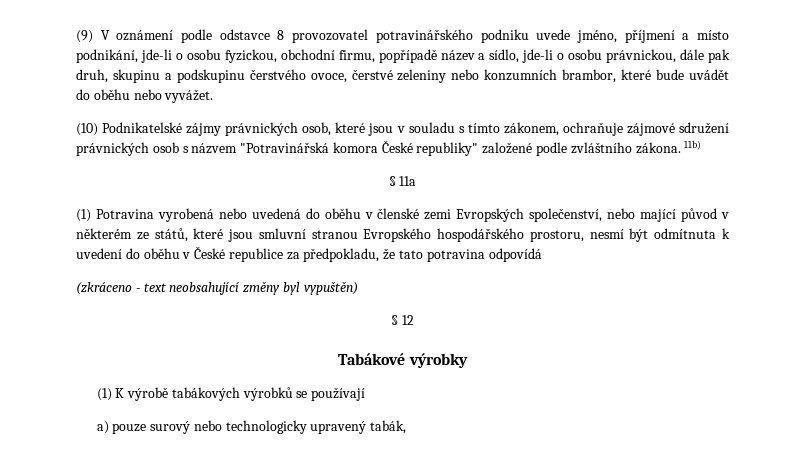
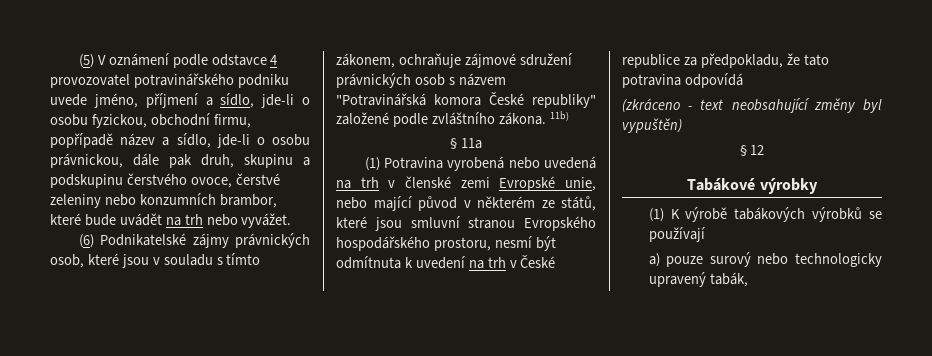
[76,30,93,43] (9) -> [78,54,94,68] (5)
[277,30,285,40] 8 -> [270,55,278,65] 4
[697,30,730,40] [76,49,138,63] místo podnikání, -> [220,93,255,108] sídlo,
[76,89,130,100] do oběhu -> [165,214,203,226] na trh
[76,123,98,136] (10) -> [78,234,94,248] (6)
[305,208,361,219] do oběhu -> [336,177,379,189] na trh
[456,208,603,222] Evropských společenství, -> [499,176,596,191] Evropské unie,
[125,248,180,259] do oběhu -> [468,257,506,269] na trh

